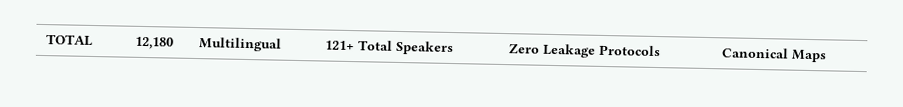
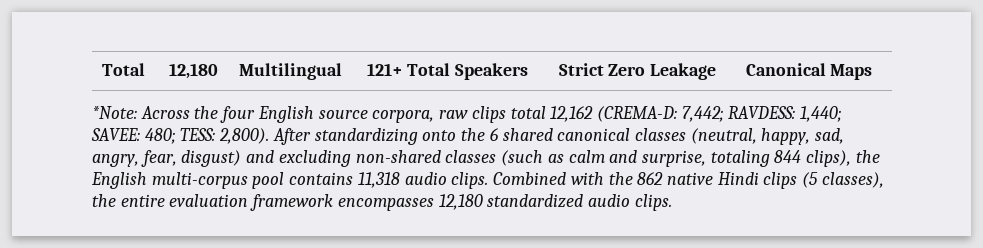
[45,34,93,46] TOTAL -> [101,63,145,76] Total
(454, 48) none -> [558,63,604,76] Strict
[598,44,661,57] Protocols -> (717, 71) none
(827, 56) none -> [92,106,843,123] [91,128,845,145] [92,150,880,167] [91,172,884,189] [92,194,672,211] // *Note: Across the four English source corpora, raw clips total 12,162 (CREMA-D: 7,442; RAVDESS: 1,440; SAVEE: 480; TESS: 2,800). After standardizing onto the 6 shared canonical classes (neutral, happy, sad, angry, fear, disgust) and excluding non-shared classes (such as calm and surprise, totaling 844 clips), the English multi-corpus pool contains 11,318 audio clips. Combined with the 862 native Hindi clips (5 classes), the entire evaluation framework encompasses 12,180 standardized audio clips.

